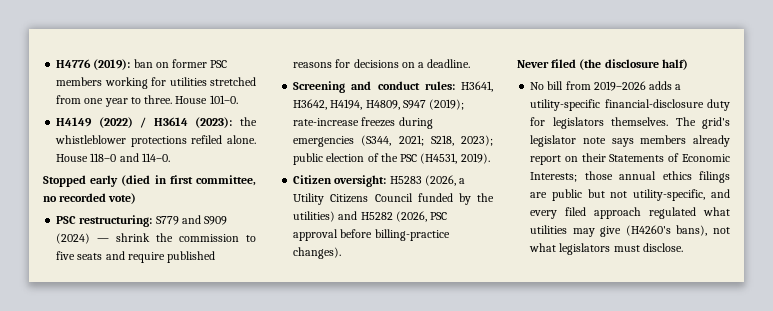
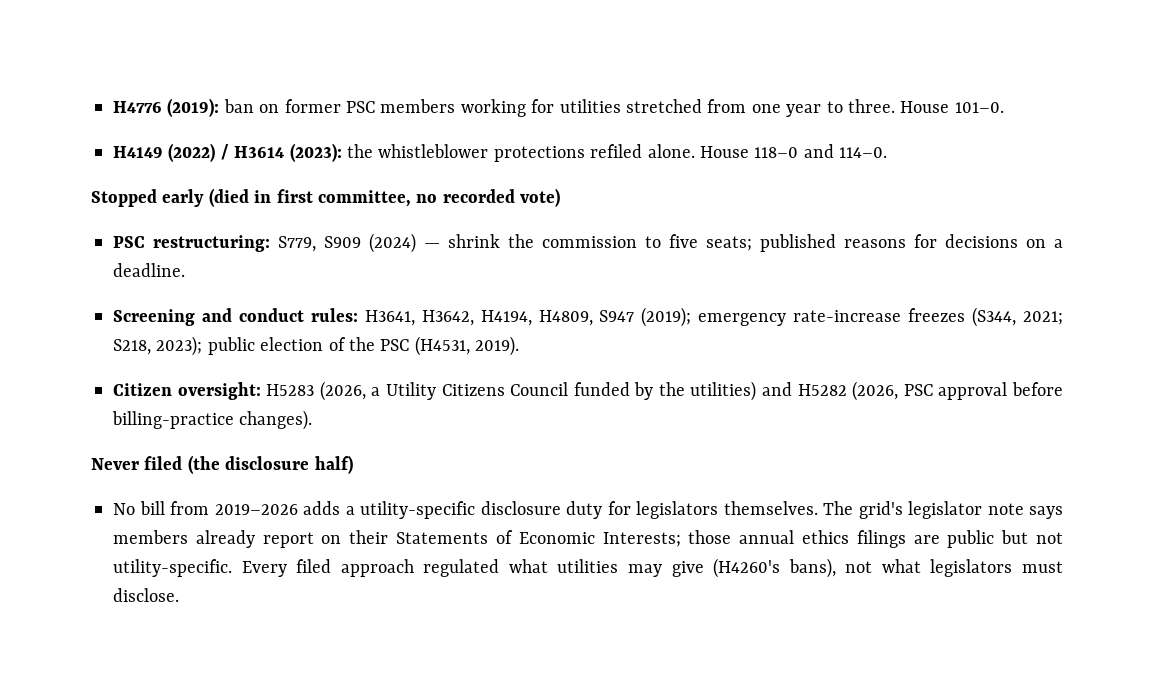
[155,215,201,225] S779 and -> [278,236,316,252] S779,
[77,251,165,263] seats and require -> [706,236,752,251] seats;
(465, 104) none -> [698,313,787,326] emergency
[398,117,433,129] [293,136,355,147] during emergencies -> (966, 315) none
[604,99,704,108] financial-disclosure -> [480,501,561,515] disclosure
[633,189,730,201] [530,210,558,219] utility-specific, and every -> [113,559,287,577] utility-specific. Every

